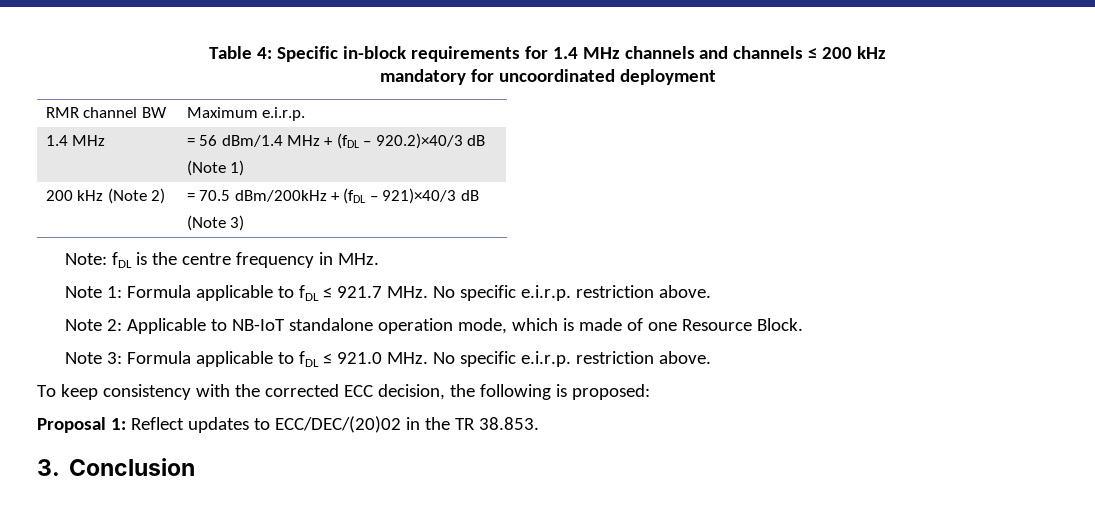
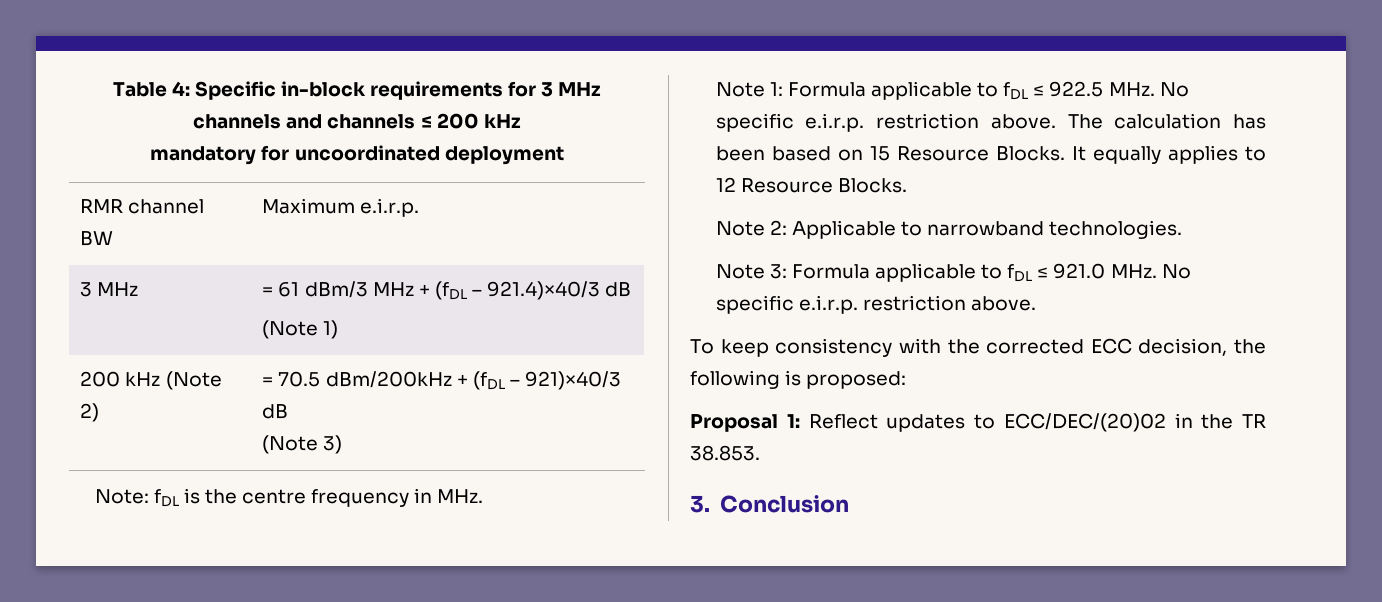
[552,47,578,59] 1.4 -> [541,82,554,97] 3
[45,135,68,146] 1.4 -> [80,282,93,297] 3
[199,135,283,147] 56 dBm/1.4 -> [278,281,368,298] 61 dBm/3
[375,133,463,149] 920.2)×40/3 -> [487,281,601,300] 921.4)×40/3
[336,285,711,301] [65,318,803,334] 921.7 MHz. No specific e.i.r.p. restriction above. // Note 2: Applicable to NB-IoT standalone operation mode, which is made of one Resource Block. -> [1049,81,1189,97] [715,113,1266,132] [715,145,1267,164] [715,177,907,193] [715,220,1183,239] 922.5 MHz. No specific e.i.r.p. restriction above. The calculation has been based on 15 Resource Blocks. It equally applies to 12 Resource Blocks. // Note 2: Applicable to narrowband technologies.

